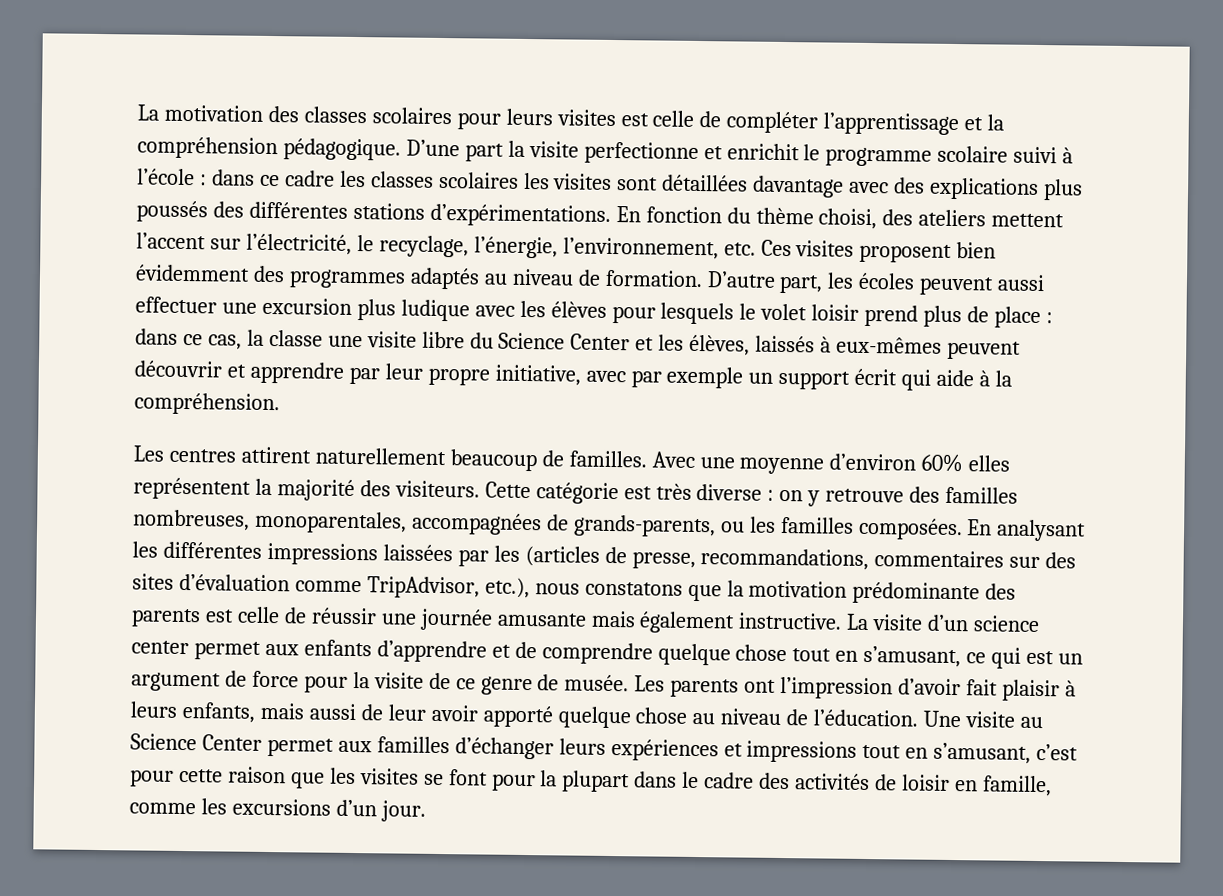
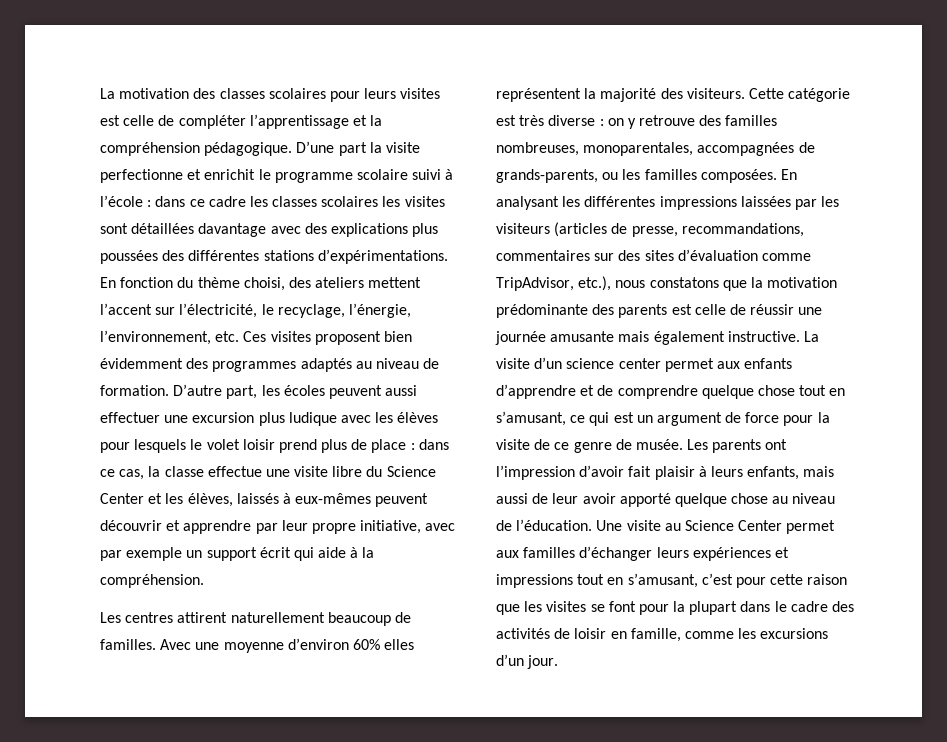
[136,200,208,223] poussés -> [100,250,158,264] poussées
(323, 338) none -> [207,466,262,477] effectue
(520, 553) none -> [496,223,550,234] visiteurs

